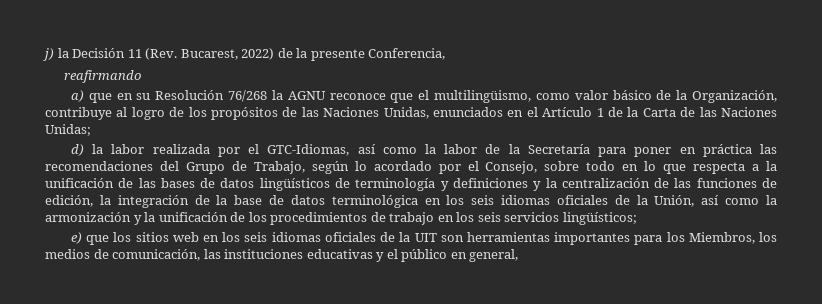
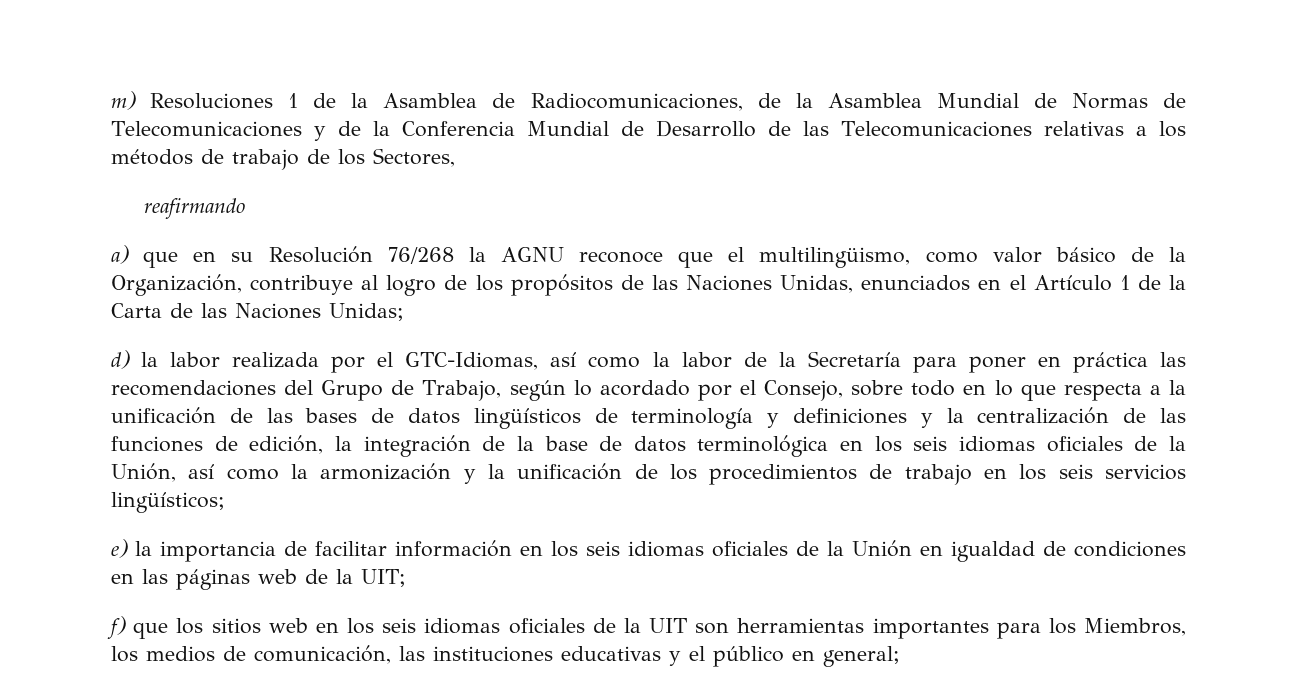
[43,48,446,61] j) la Decisión 11 (Rev. Bucarest, 2022) de la presente Conferencia, -> [111,91,1186,111] [111,120,1186,141] [111,148,455,170] m) Resoluciones 1 de la Asamblea de Radiocomunicaciones, de la Asamblea Mundial de Normas de Telecomunicaciones y de la Conferencia Mundial de Desarrollo de las Telecomunicaciones relativas a los métodos de trabajo de los Sectores,
(82, 238) none -> [135,540,1186,562] [111,569,406,590] [107,616,126,639] la importancia de facilitar información en los seis idiomas oficiales de la Unión en igualdad de condiciones en las páginas web de la UIT; // f)
[469,249,519,262] general, -> [823,646,900,667] general;

